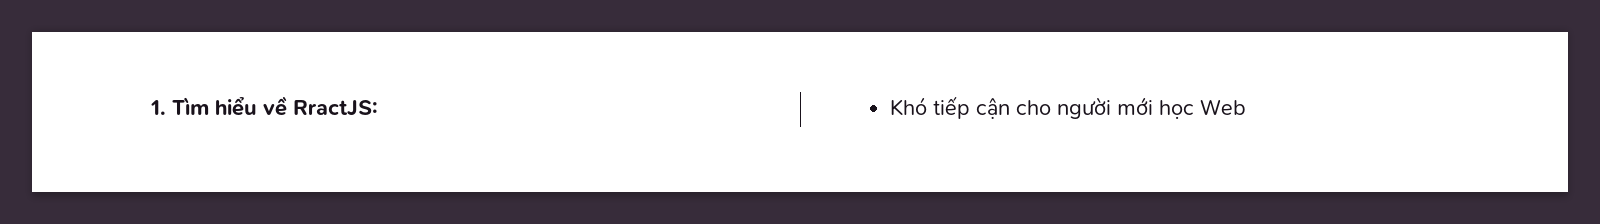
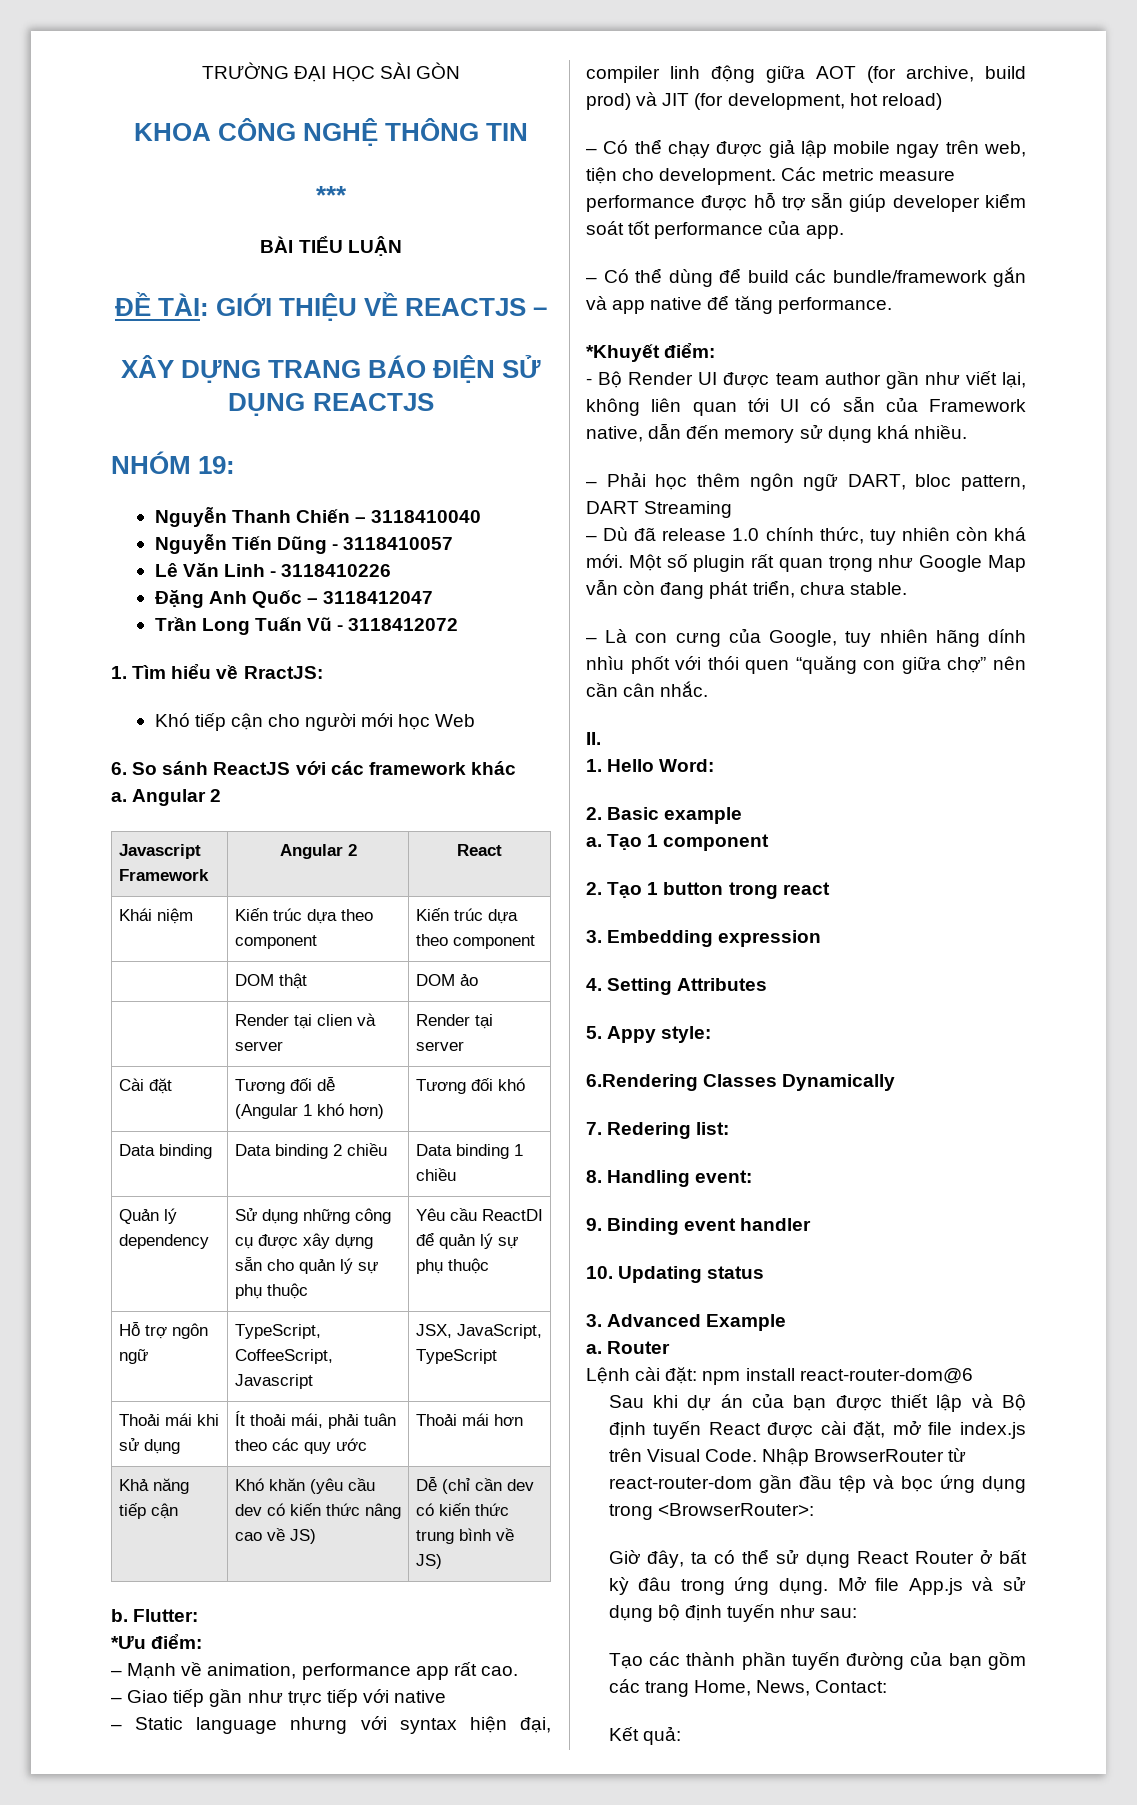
(150, 107) none -> [202,62,460,82] [133,118,529,146] [316,186,347,204] [260,236,402,256] [114,292,548,321] [120,355,542,383] [228,393,434,416] [111,451,236,474] [154,507,482,527] [154,534,454,554] [154,563,392,577] [154,590,434,608] [154,617,459,635] TRƯỜNG ĐẠI HỌC SÀI GÒN // KHOA CÔNG NGHỆ THÔNG TIN // *** // BÀI TIỂU LUẬN // ĐỀ TÀI: GIỚI THIỆU VỀ REACTJS – // XÂY DỰNG TRANG BÁO ĐIỆN SỬ DỤNG REACTJS // NHÓM 19: // Nguyễn Thanh Chiến – 3118410040 // Nguyễn Tiến Dũng - 3118410057 // Lê Văn Linh - 3118410226 // Đặng Anh Quốc – 3118412047 // Trần Long Tuấn Vũ - 3118412072 //
(1246, 107) none -> [111,761,516,775] [111,789,222,806] [118,844,201,859] [118,869,209,881] [279,844,357,859] [457,844,502,856] [118,908,193,924] [234,908,373,924] [234,935,317,949] [415,908,518,924] [415,934,535,949] [234,973,307,989] [415,974,478,986] [234,1013,376,1029] [234,1041,283,1051] [415,1014,493,1029] [415,1041,464,1051] [118,1078,172,1094] [234,1077,335,1094] [234,1103,384,1119] [415,1078,525,1094] [118,1144,212,1159] [234,1143,387,1159] [415,1144,523,1159] [415,1168,456,1181] [118,1208,177,1224] [118,1234,209,1249] [234,1208,391,1224] [234,1233,373,1249] [234,1257,378,1274] [234,1283,308,1299] [415,1208,543,1221] [415,1233,518,1249] [415,1258,489,1274] [118,1322,208,1339] [118,1349,148,1364] [234,1324,321,1339] [234,1349,333,1364] [234,1374,313,1389] [415,1324,542,1339] [415,1349,497,1364] [118,1413,219,1426] [118,1438,180,1454] [234,1411,396,1429] [234,1438,367,1454] [415,1413,523,1426] [118,1478,189,1494] [118,1503,178,1519] [234,1478,375,1494] [234,1503,401,1519] [234,1528,316,1544] [415,1477,534,1494] [415,1503,509,1516] [415,1528,514,1544] [415,1554,442,1569] [111,1609,199,1622] [111,1634,203,1649] [111,1662,518,1680] [111,1689,447,1707] [111,1716,551,1734] [586,65,1026,83] [586,92,942,110] [586,139,1026,158] [586,167,955,185] [586,192,1026,212] [586,220,844,239] [586,267,1026,287] [586,295,892,314] [586,343,716,362] [586,371,1026,389] [586,396,1026,416] [586,423,967,443] [586,472,1026,491] [586,501,733,518] [586,527,1026,545] [586,554,1026,572] [586,579,907,599] [586,628,1026,647] [586,656,1026,674] [586,681,709,697] [586,732,601,745] [586,759,715,772] [586,807,743,824] [586,834,770,851] [586,882,830,899] [586,930,822,947] [586,978,768,995] [586,1026,712,1043] [586,1074,896,1091] [586,1122,730,1139] [586,1170,753,1187] [586,1218,812,1235] [586,1266,765,1283] [586,1314,787,1331] [586,1341,671,1354] [586,1367,973,1385] [608,1393,1026,1412] [608,1420,1026,1439] [608,1448,967,1466] [608,1475,1026,1493] [608,1503,814,1520] [608,1549,1027,1568] [608,1576,1026,1595] [608,1604,858,1622] [608,1651,1026,1670] [608,1679,888,1697] [608,1726,681,1745] // 6. So sánh ReactJS với các framework khác // a. Angular 2 // Javascript Framework | Angular 2 | React // Khái niệm | Kiến trúc dựa theo component | Kiến trúc dựa theo component // | DOM thật | DOM ảo // | Render tại clien và server | Render tại server // Cài đặt | Tương đối dễ (Angular 1 khó hơn) | Tương đối khó // Data binding | Data binding 2 chiều | Data binding 1 chiều // Quản lý dependency | Sử dụng những công cụ được xây dựng sẵn cho quản lý sự phụ thuộc | Yêu cầu ReactDI để quản lý sự phụ thuộc // Hỗ trợ ngôn ngữ | TypeScript, CoffeeScript, Javascript | JSX, JavaScript, TypeScript // Thoải mái khi sử dụng | Ít thoải mái, phải tuân theo các quy ước | Thoải mái hơn // Khả năng tiếp cận | Khó khăn (yêu cầu dev có kiến thức nâng cao về JS) | Dễ (chỉ cần dev có kiến thức trung bình về JS) // b. Flutter: // *Ưu điểm: // – Mạnh về animation, performance app rất cao. // – Giao tiếp gần như trực tiếp với native // – Static language nhưng với syntax hiện đại, compiler linh động giữa AOT (for archive, build prod) và JIT (for development, hot reload) // – Có thể chạy được giả lập mobile ngay trên web, tiện cho development. Các metric measure performance được hỗ trợ sẵn giúp developer kiểm soát tốt performance của app. // – Có thể dùng để build các bundle/framework gắn và app native để tăng performance. // *Khuyết điểm: // - Bộ Render UI được team author gần như viết lại, không liên quan tới UI có sẵn của Framework native, dẫn đến memory sử dụng khá nhiều. // – Phải học thêm ngôn ngữ DART, bloc pattern, DART Streaming // – Dù đã release 1.0 chính thức, tuy nhiên còn khá mới. Một số plugin rất quan trọng như Google Map vẫn còn đang phát triển, chưa stable. // – Là con cưng của Google, tuy nhiên hãng dính nhìu phốt với thói quen “quăng con giữa chợ” nên cần cân nhắc. // II. // 1. Hello Word: // 2. Basic example // a. Tạo 1 component // 2. Tạo 1 button trong react // 3. Embedding expression // 4. Setting Attributes // 5. Appy style: // 6.Rendering Classes Dynamically // 7. Redering list: // 8. Handling event: // 9. Binding event handler // 10. Updating status // 3. Advanced Example // a. Router // Lệnh cài đặt: npm install react-router-dom@6 // Sau khi dự án của bạn được thiết lập và Bộ định tuyến React được cài đặt, mở file index.js trên Visual Code. Nhập BrowserRouter từ react-router-dom gần đầu tệp và bọc ứng dụng trong <BrowserRouter>: // Giờ đây, ta có thể sử dụng React Router ở bất kỳ đâu trong ứng dụng. Mở file App.js và sử dụng bộ định tuyến như sau: // Tạo các thành phần tuyến đường của bạn gồm các trang Home, News, Contact: // Kết quả:

